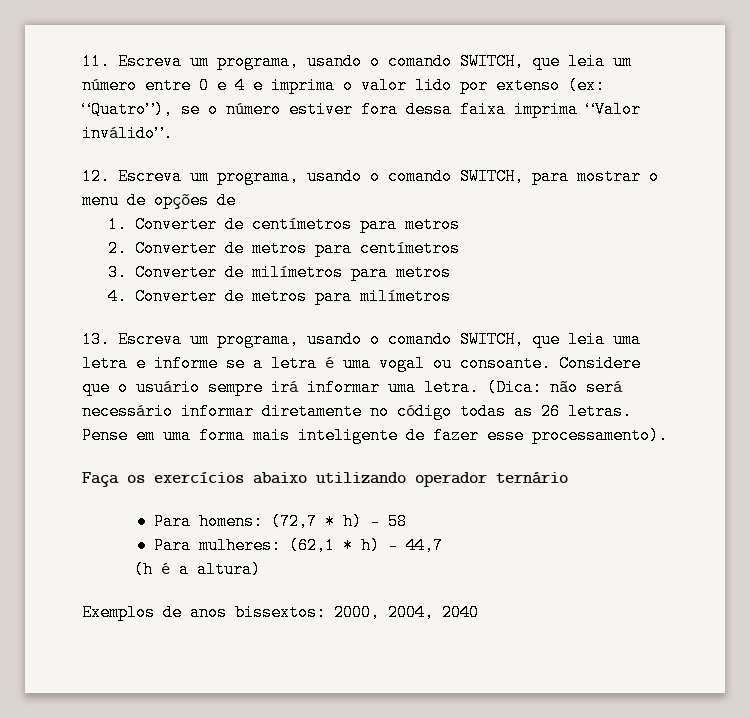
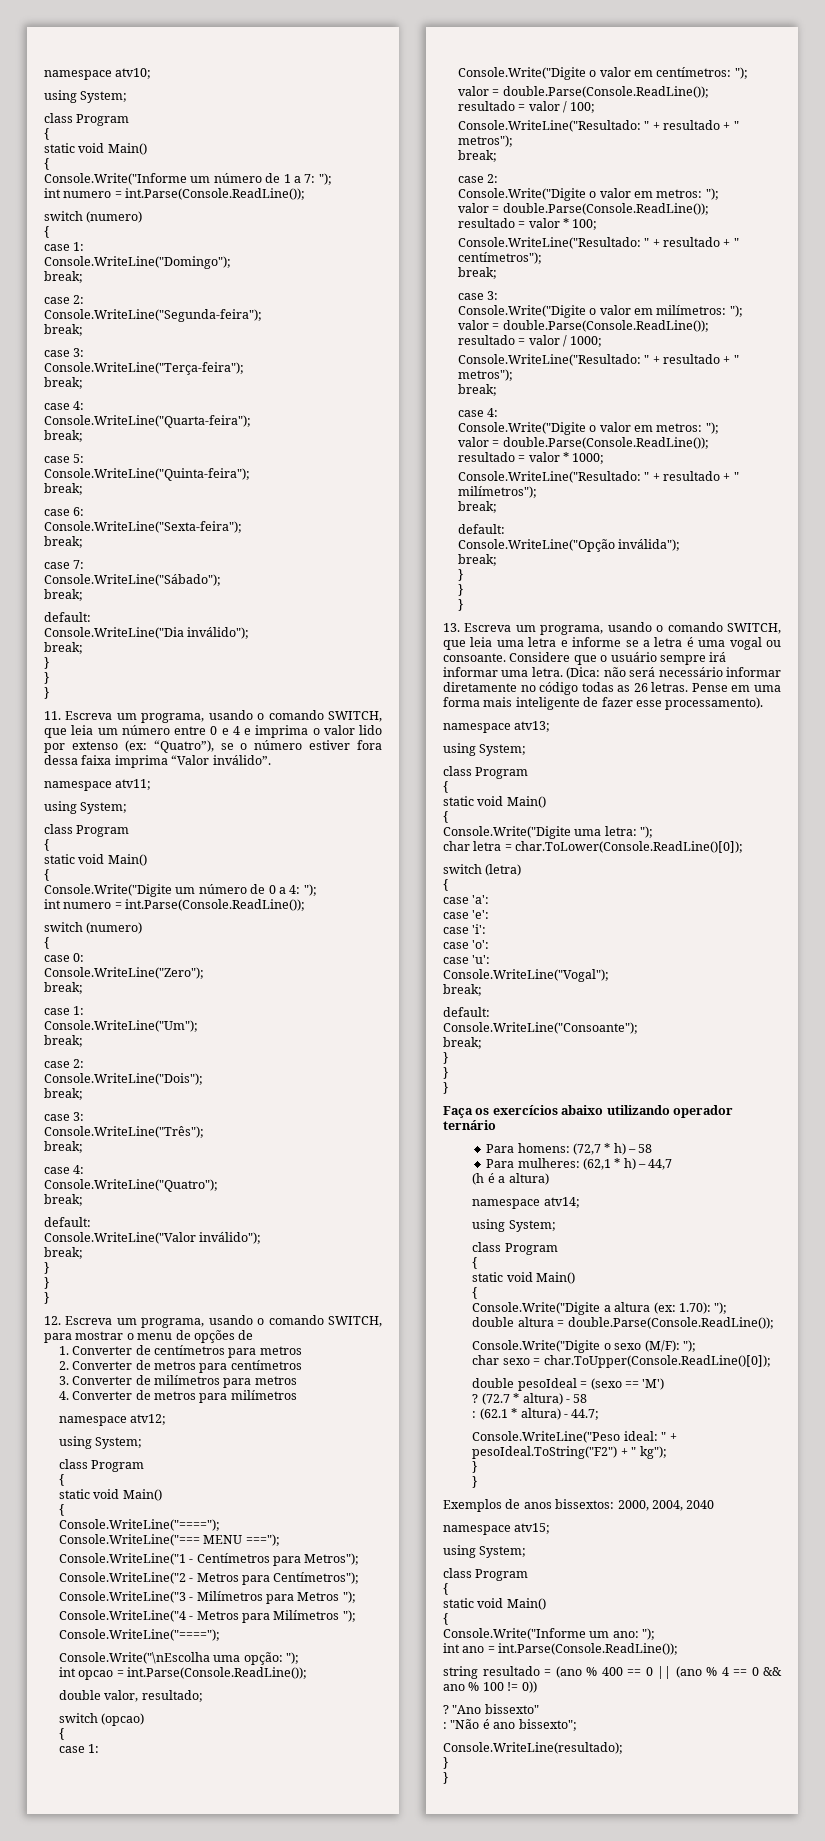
(82, 61) none -> [44,68,152,80] [44,90,128,103] [44,113,130,126] [44,128,49,140] [44,143,147,155] [44,158,49,170] [44,173,332,185] [44,188,306,200] [44,211,143,223] [44,226,49,238] [44,242,85,251] [44,256,231,269] [44,271,83,283] [44,295,85,304] [44,309,262,322] [44,324,83,336] [44,348,85,357] [44,362,244,375] [44,377,83,389] [44,401,85,410] [44,415,251,428] [44,430,83,442] [44,454,85,463] [44,468,250,481] [44,483,83,495] [44,507,85,516] [44,521,242,533] [44,536,83,548] [44,560,85,569] [44,574,221,586] [44,589,83,601] [44,612,91,622] [44,627,250,639] [44,642,83,654] [44,657,49,669] [44,672,49,684] [44,687,49,699] namespace atv10; // using System; // class Program // { // static void Main() // { // Console.Write("Informe um número de 1 a 7: "); // int numero = int.Parse(Console.ReadLine()); // switch (numero) // { // case 1: // Console.WriteLine("Domingo"); // break; // case 2: // Console.WriteLine("Segunda-feira"); // break; // case 3: // Console.WriteLine("Terça-feira"); // break; // case 4: // Console.WriteLine("Quarta-feira"); // break; // case 5: // Console.WriteLine("Quinta-feira"); // break; // case 6: // Console.WriteLine("Sexta-feira"); // break; // case 7: // Console.WriteLine("Sábado"); // break; // default: // Console.WriteLine("Dia inválido"); // break; // } // } // } //
(173, 133) none -> [44,779,152,791] [44,801,128,814] [44,824,130,837] [44,839,49,851] [44,854,147,866] [44,869,49,881] [44,884,317,897] [44,899,306,911] [44,922,143,934] [44,937,49,949] [44,953,85,962] [44,967,204,979] [44,982,83,994] [44,1006,85,1015] [44,1020,198,1032] [44,1035,83,1047] [44,1059,85,1068] [44,1073,203,1085] [44,1088,83,1100] [44,1112,85,1121] [44,1126,204,1138] [44,1141,83,1153] [44,1165,85,1174] [44,1179,218,1192] [44,1194,83,1206] [44,1217,91,1227] [44,1232,262,1244] [44,1247,83,1259] [44,1262,49,1274] [44,1277,49,1289] [44,1292,49,1304] // namespace atv11; // using System; // class Program // { // static void Main() // { // Console.Write("Digite um número de 0 a 4: "); // int numero = int.Parse(Console.ReadLine()); // switch (numero) // { // case 0: // Console.WriteLine("Zero"); // break; // case 1: // Console.WriteLine("Um"); // break; // case 2: // Console.WriteLine("Dois"); // break; // case 3: // Console.WriteLine("Três"); // break; // case 4: // Console.WriteLine("Quatro"); // break; // default: // Console.WriteLine("Valor inválido"); // break; // } // } // }
(451, 296) none -> [58,1414,167,1426] [58,1436,143,1449] [58,1459,145,1472] [58,1474,64,1486] [58,1489,162,1501] [58,1504,64,1516] [58,1519,220,1531] [58,1534,280,1546] [58,1553,360,1566] [58,1572,360,1585] [58,1591,356,1604] [58,1610,356,1623] [58,1629,220,1641] [58,1652,299,1665] [58,1667,307,1680] [58,1690,203,1702] [58,1713,145,1726] [58,1728,64,1740] [58,1744,100,1753] [457,67,748,80] [457,86,709,98] [457,101,596,113] [457,120,739,132] [457,135,513,147] [457,150,497,162] [457,174,499,183] [457,188,719,201] [457,203,709,215] [457,218,598,230] [457,237,739,249] [457,252,542,264] [457,267,497,279] [457,291,499,300] [457,305,743,318] [457,320,709,332] [457,335,603,347] [457,354,739,366] [457,369,513,381] [457,384,497,396] [457,408,499,417] [457,422,719,435] [457,437,709,449] [457,452,605,464] [457,471,739,483] [457,486,537,498] [457,501,497,513] [457,524,505,534] [457,539,681,552] [457,554,497,566] [457,569,463,581] [457,584,463,596] [457,599,463,611] // namespace atv12; // using System; // class Program // { // static void Main() // { // Console.WriteLine("===="); // Console.WriteLine("=== MENU ==="); // Console.WriteLine("1 - Centímetros para Metros"); // Console.WriteLine("2 - Metros para Centímetros"); // Console.WriteLine("3 - Milímetros para Metros "); // Console.WriteLine("4 - Metros para Milímetros "); // Console.WriteLine("===="); // Console.Write("\nEscolha uma opção: "); // int opcao = int.Parse(Console.ReadLine()); // double valor, resultado; // switch (opcao) // { // case 1: // Console.Write("Digite o valor em centímetros: "); // valor = double.Parse(Console.ReadLine()); // resultado = valor / 100; // Console.WriteLine("Resultado: " + resultado + " metros"); // break; // case 2: // Console.Write("Digite o valor em metros: "); // valor = double.Parse(Console.ReadLine()); // resultado = valor * 100; // Console.WriteLine("Resultado: " + resultado + " centímetros"); // break; // case 3: // Console.Write("Digite o valor em milímetros: "); // valor = double.Parse(Console.ReadLine()); // resultado = valor / 1000; // Console.WriteLine("Resultado: " + resultado + " metros"); // break; // case 4: // Console.Write("Digite o valor em metros: "); // valor = double.Parse(Console.ReadLine()); // resultado = valor * 1000; // Console.WriteLine("Resultado: " + resultado + " milímetros"); // break; // default: // Console.WriteLine("Opção inválida"); // break; // } // } // }
(668, 435) none -> [443,721,551,733] [443,743,527,756] [443,766,529,779] [443,781,448,793] [443,796,546,808] [443,811,448,823] [443,826,654,839] [443,841,744,853] [443,864,522,876] [443,879,448,891] [443,895,490,904] [443,910,490,919] [443,924,487,934] [443,940,490,949] [443,955,491,964] [443,969,609,982] [443,984,482,996] [443,1007,490,1017] [443,1022,638,1034] [443,1037,482,1049] [443,1052,448,1064] [443,1067,448,1079] [443,1082,448,1094] // namespace atv13; // using System; // class Program // { // static void Main() // { // Console.Write("Digite uma letra: "); // char letra = char.ToLower(Console.ReadLine()[0]); // switch (letra) // { // case 'a': // case 'e': // case 'i': // case 'o': // case 'u': // Console.WriteLine("Vogal"); // break; // default: // Console.WriteLine("Consoante"); // break; // } // } // }
(261, 569) none -> [472,1197,580,1209] [472,1219,556,1232] [472,1242,558,1255] [472,1257,478,1269] [472,1272,576,1284] [472,1287,478,1299] [472,1302,728,1315] [472,1317,774,1329] [472,1340,696,1353] [472,1355,771,1368] [472,1378,665,1391] [472,1393,588,1405] [472,1408,600,1420] [472,1431,677,1443] [472,1446,667,1459] [472,1461,478,1473] [472,1476,478,1488] // namespace atv14; // using System; // class Program // { // static void Main() // { // Console.Write("Digite a altura (ex: 1.70): "); // double altura = double.Parse(Console.ReadLine()); // Console.Write("Digite o sexo (M/F): "); // char sexo = char.ToUpper(Console.ReadLine()[0]); // double pesoIdeal = (sexo == 'M') // ? (72.7 * altura) - 58 // : (62.1 * altura) - 44.7; // Console.WriteLine("Peso ideal: " + pesoIdeal.ToString("F2") + " kg"); // } // }
(479, 612) none -> [443,1523,551,1535] [443,1545,527,1558] [443,1568,529,1581] [443,1583,448,1595] [443,1598,546,1610] [443,1613,448,1625] [443,1628,656,1640] [443,1643,679,1655] [443,1666,782,1679] [443,1681,537,1693] [443,1704,539,1714] [443,1719,577,1731] [443,1742,623,1754] [443,1757,448,1769] [443,1772,448,1784] // namespace atv15; // using System; // class Program // { // static void Main() // { // Console.Write("Informe um ano: "); // int ano = int.Parse(Console.ReadLine()); // string resultado = (ano % 400 == 0 || (ano % 4 == 0 && ano % 100 != 0)) // ? "Ano bissexto" // : "Não é ano bissexto"; // Console.WriteLine(resultado); // } // }

